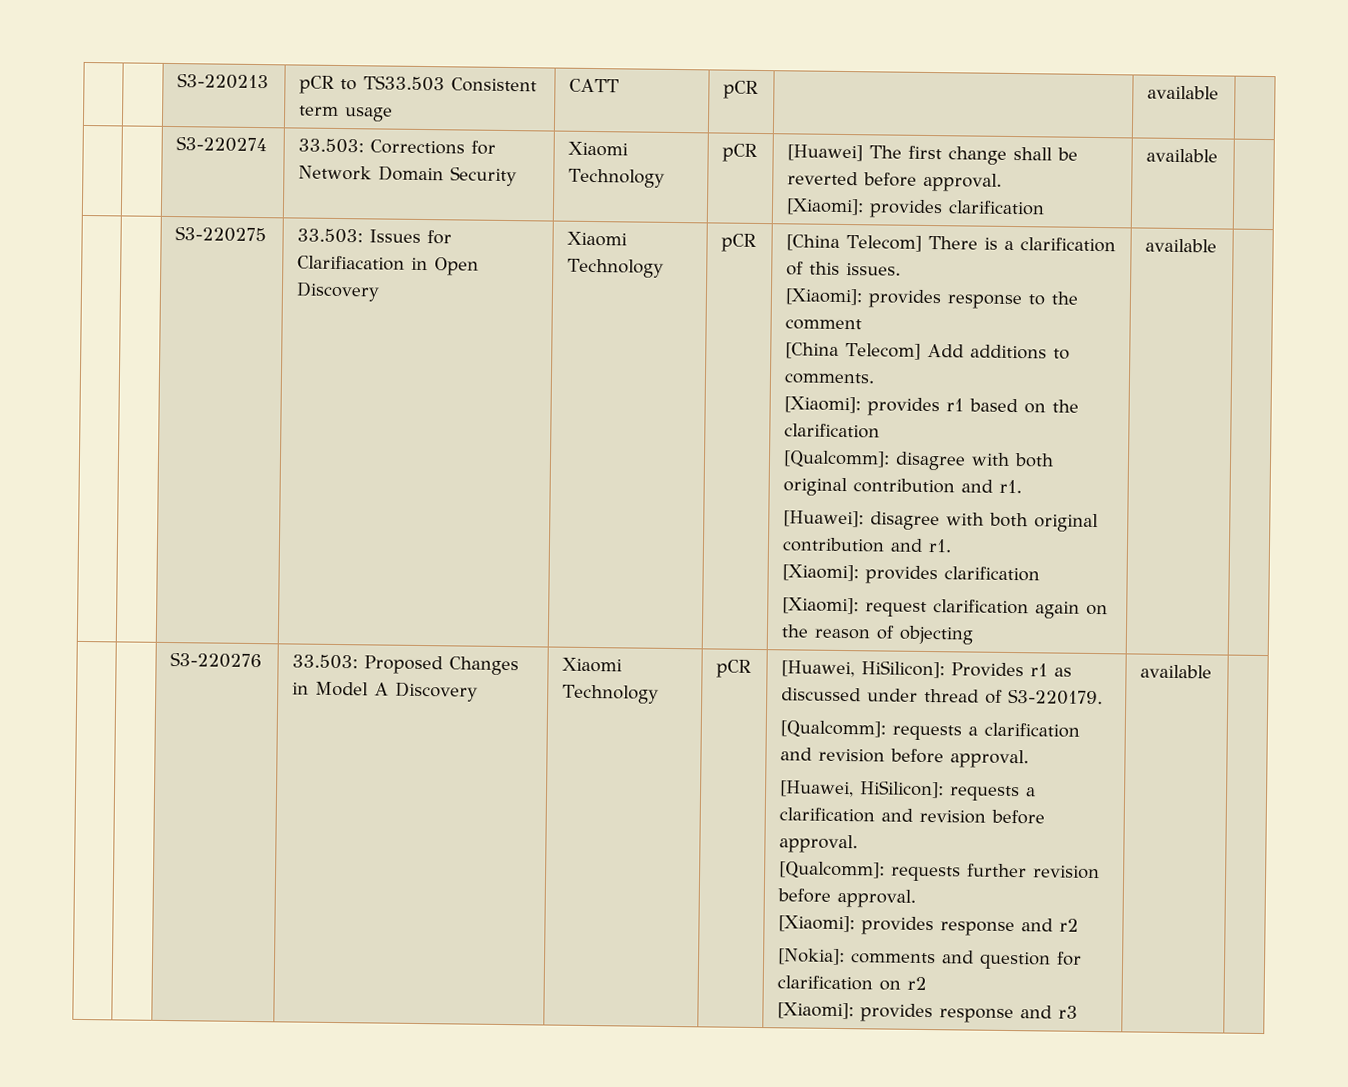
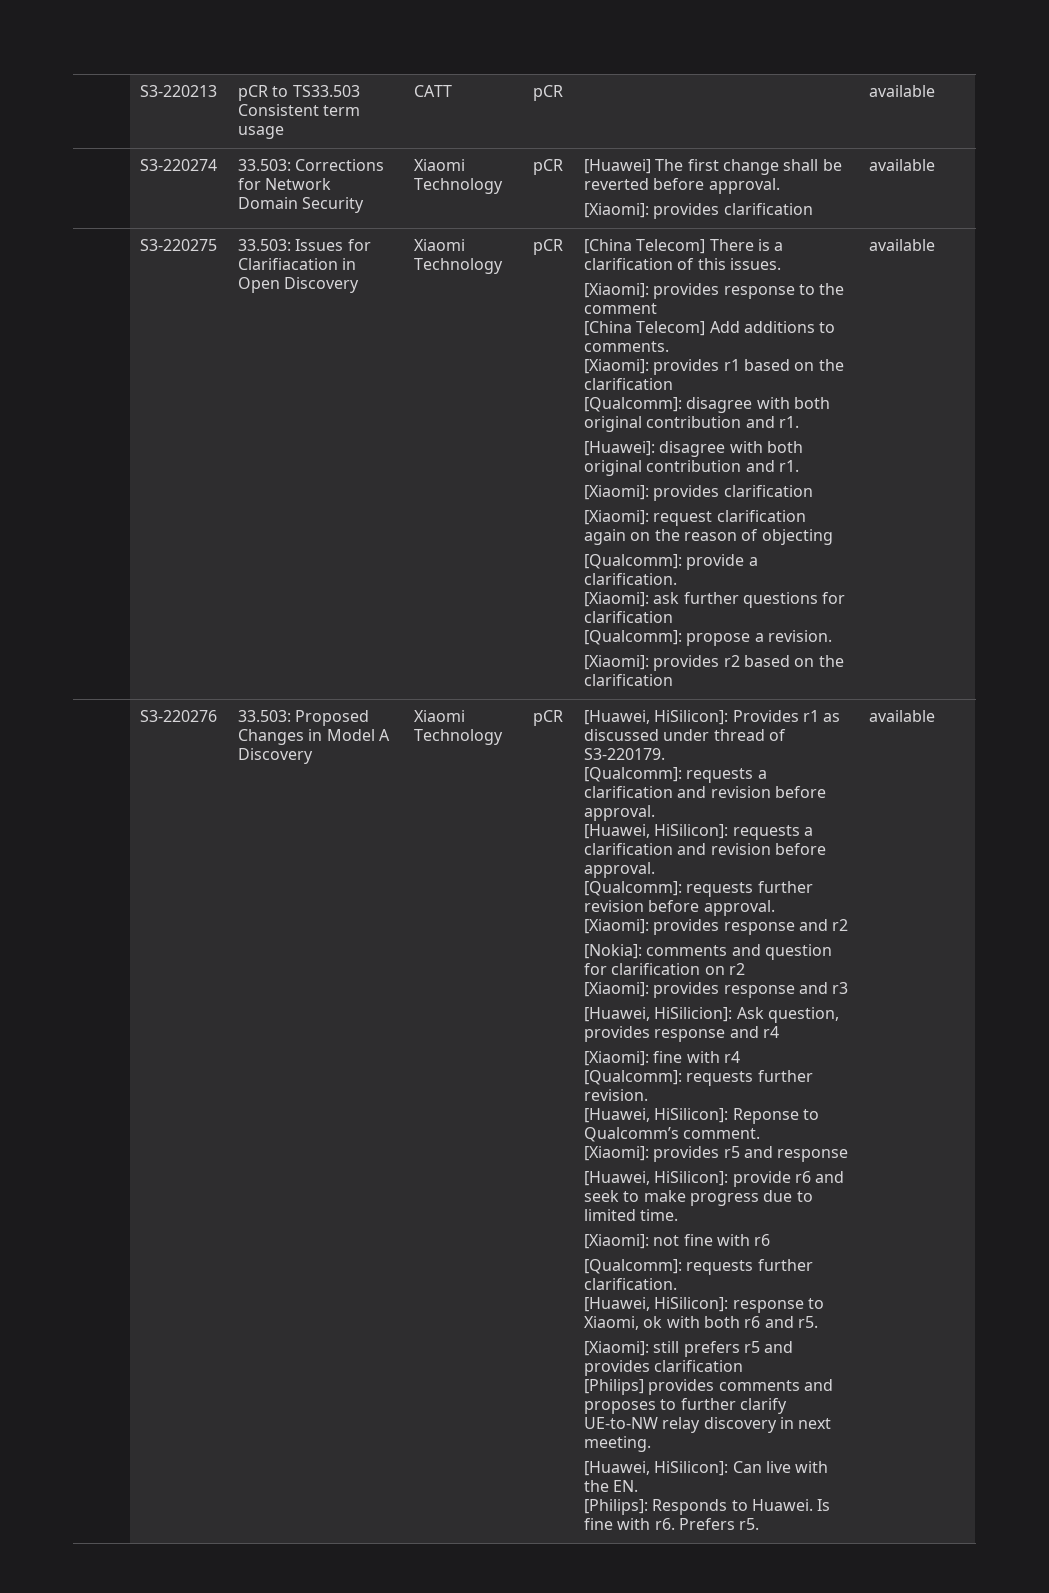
(974, 635) none -> [583,554,758,570] [583,573,677,585] [583,592,846,608] [583,611,673,623] [583,630,832,646] [583,655,844,671] [583,674,673,686] // [Qualcomm]: provide a clarification. // [Xiaomi]: ask further questions for clarification // [Qualcomm]: propose a revision. // [Xiaomi]: provides r2 based on the clarification
(1078, 1012) none -> [583,1007,839,1023] [583,1026,779,1042] [583,1051,740,1066] [583,1070,813,1086] [583,1089,648,1101] [583,1108,819,1124] [583,1127,761,1142] [583,1146,849,1162] [583,1171,845,1187] [583,1190,813,1206] [583,1209,679,1221] [583,1234,771,1249] [583,1259,813,1275] [583,1278,677,1290] [583,1297,824,1313] [583,1316,818,1330] [583,1341,794,1357] [583,1360,744,1376] [583,1379,833,1395] [583,1398,787,1414] [583,1417,832,1433] [583,1436,651,1452] [583,1461,829,1476] [583,1480,639,1492] [583,1499,831,1515] [583,1518,760,1530] // [Huawei, HiSilicion]: Ask question, provides response and r4 // [Xiaomi]: fine with r4 // [Qualcomm]: requests further revision. // [Huawei, HiSilicon]: Reponse to Qualcomm’s comment. // [Xiaomi]: provides r5 and response // [Huawei, HiSilicon]: provide r6 and seek to make progress due to limited time. // [Xiaomi]: not fine with r6 // [Qualcomm]: requests further clarification. // [Huawei, HiSilicon]: response to Xiaomi, ok with both r6 and r5. // [Xiaomi]: still prefers r5 and provides clarification // [Philips] provides comments and proposes to further clarify UE-to-NW relay discovery in next meeting. // [Huawei, HiSilicon]: Can live with the EN. // [Philips]: Responds to Huawei. Is fine with r6. Prefers r5.

